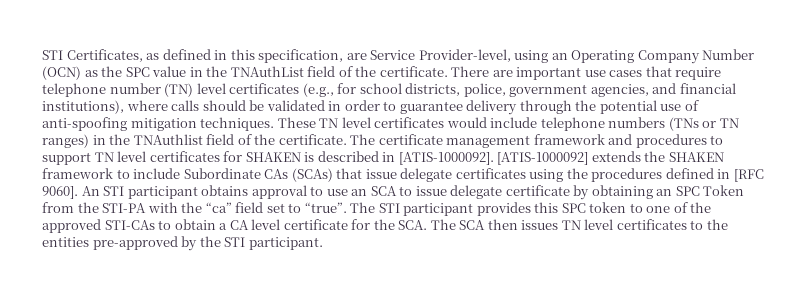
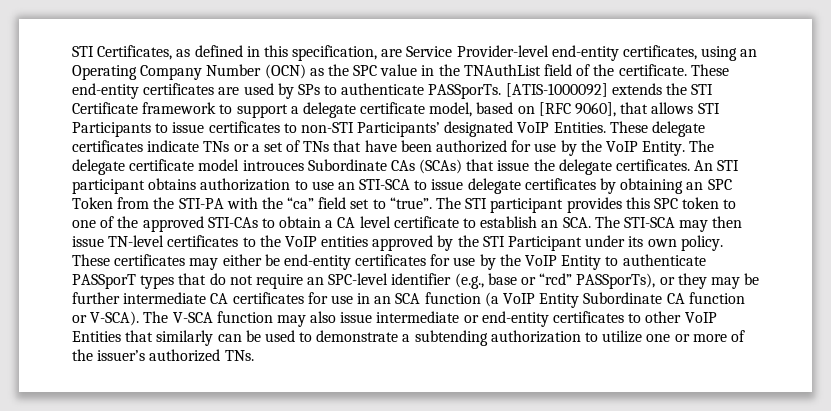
[418,49,511,62] Provider-level, -> [456,45,698,61] Provider-level end-entity certificates,
[451,66,722,80] [42,83,736,97] [42,100,699,115] [42,117,739,131] [42,134,724,148] [42,151,724,165] [42,168,181,179] There are important use cases that require telephone number (TN) level certificates (e.g., for school districts, police, government agencies, and financial institutions), where calls should be validated in order to guarantee delivery through the potential use of anti-spoofing mitigation techniques. These TN level certificates would include telephone numbers (TNs or TN ranges) in the TNAuthlist field of the certificate. The certificate management framework and procedures to support TN level certificates for SHAKEN is described in [ATIS-1000092]. [ATIS-1000092] extends the SHAKEN framework to include -> [690,64,729,76] [72,83,714,99] [72,102,720,118] [72,121,706,137] [72,140,715,156] [72,159,304,175] These end-entity certificates are used by SPs to authenticate PASSporTs. [ATIS-1000092] extends the STI Certificate framework to support a delegate certificate model, based on [RFC 9060], that allows STI Participants to issue certificates to non-STI Participants’ designated VoIP Entities. These delegate certificates indicate TNs or a set of TNs that have been authorized for use by the VoIP Entity. The delegate certificate model introuces
[400,168,764,182] [42,186,78,199] delegate certificates using the procedures defined in [RFC 9060]. -> [533,159,691,175] the delegate certificates.
[251,185,307,199] approval -> [200,178,291,191] authorization
[370,186,397,196] SCA -> [359,179,411,190] STI-SCA
[505,185,570,196] certificate -> [524,178,596,190] certificates
[351,219,728,230] [42,236,323,251] for the SCA. The SCA then issues TN level certificates to the entities pre-approved by the STI participant. -> [463,216,743,232] [72,235,723,251] [72,254,706,270] [72,273,760,289] [72,292,745,308] [72,311,717,327] [72,330,745,346] [72,349,254,362] to establish an SCA. The STI-SCA may then issue TN-level certificates to the VoIP entities approved by the STI Participant under its own policy. These certificates may either be end-entity certificates for use by the VoIP Entity to authenticate PASSporT types that do not require an SPC-level identifier (e.g., base or “rcd” PASSporTs), or they may be further intermediate CA certificates for use in an SCA function (a VoIP Entity Subordinate CA function or V-SCA). The V-SCA function may also issue intermediate or end-entity certificates to other VoIP Entities that similarly can be used to demonstrate a subtending authorization to utilize one or more of the issuer’s authorized TNs.

